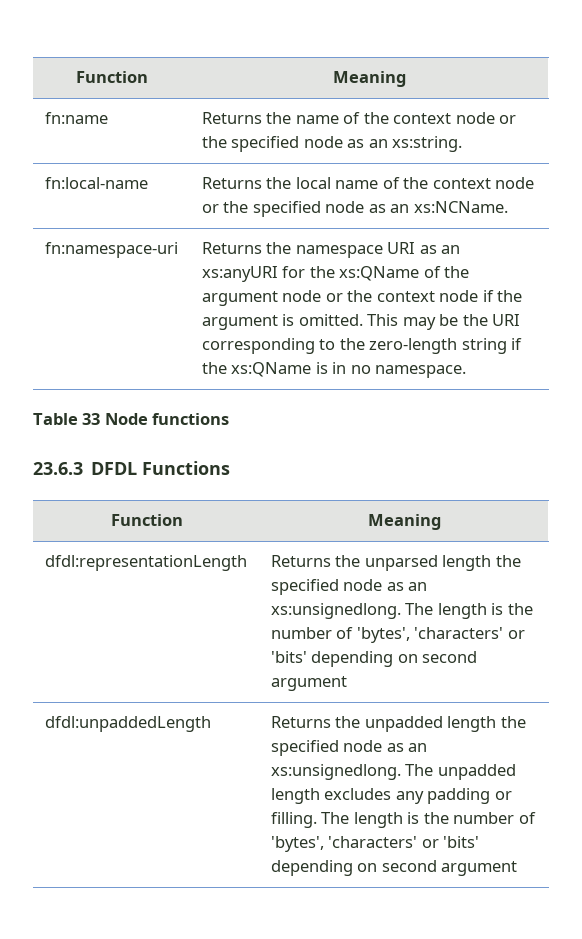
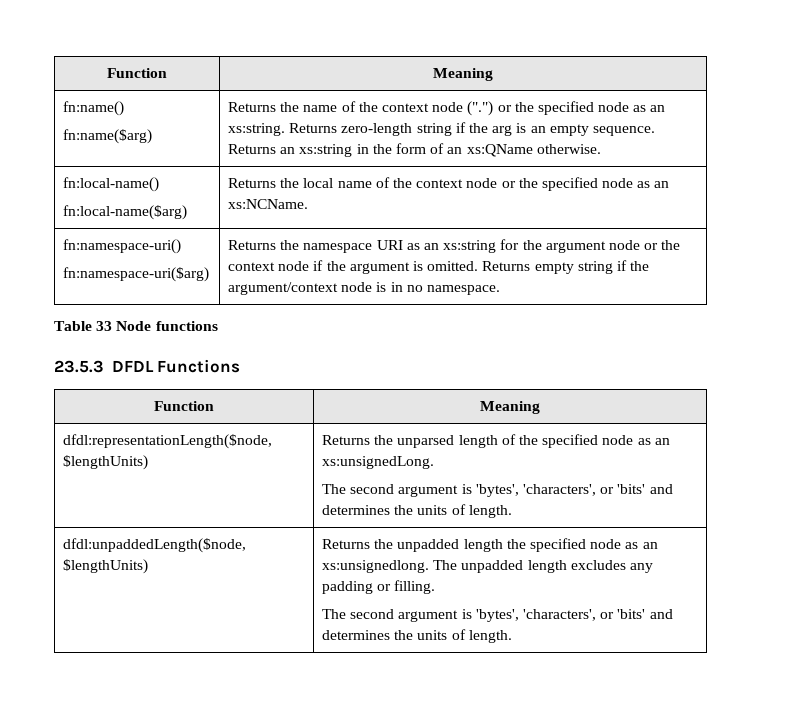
[76,71,148,83] [333,71,406,87] [44,112,108,124] Function | Meaning // fn:name -> [107,68,167,78] [433,68,493,81] [63,101,125,116] [63,129,153,144] Function | Meaning // fn:name() // fn:name($arg)
(495, 118) none -> [467,101,494,116] (".")
[44,177,148,189] // fn:local-name -> [289,122,655,136] [228,143,601,157] [63,177,160,192] [63,205,188,220] Returns zero-length string if the arg is an empty sequence. Returns an xs:string in the form of an xs:QName otherwise. // fn:local-name() // fn:local-name($arg)
[44,242,178,258] fn:namespace-uri -> [63,239,182,254] [63,267,210,282] fn:namespace-uri() // fn:namespace-uri($arg)
[201,266,278,282] xs:anyURI -> [443,240,497,253] xs:string
[339,266,470,281] xs:QName of the -> (542, 245) none
[367,314,521,330] [201,338,523,354] [201,362,312,377] This may be the URI corresponding to the zero-length string if the xs:QName -> [482,260,650,274] [228,282,373,295] Returns empty string if the argument/context node
[33,462,83,475] 23.6.3 -> [54,360,104,373] 23.5.3
[44,555,247,571] dfdl:representationLength -> [63,434,273,449] [63,455,149,470] dfdl:representationLength($node, $lengthUnits)
[495,555,521,567] [270,579,428,595] [270,603,533,619] [270,627,525,643] [270,651,478,667] [270,676,347,691] [44,716,211,732] the specified node as an xs:unsignedlong. The length is the number of 'bytes', 'characters' or 'bits' depending on second argument // dfdl:unpaddedLength -> [501,434,670,448] [322,456,435,469] [322,484,673,497] [322,504,512,518] [63,538,247,553] [63,559,149,574] of the specified node as an xs:unsignedLong. // The second argument is 'bytes', 'characters', or 'bits' and determines the units of length. // dfdl:unpaddedLength($node, $lengthUnits)
[321,812,536,828] [270,836,480,852] [270,860,518,876] The length is the number of 'bytes', 'characters' or 'bits' depending on second argument -> [322,609,673,622] [322,629,512,643] // The second argument is 'bytes', 'characters', or 'bits' and determines the units of length.

